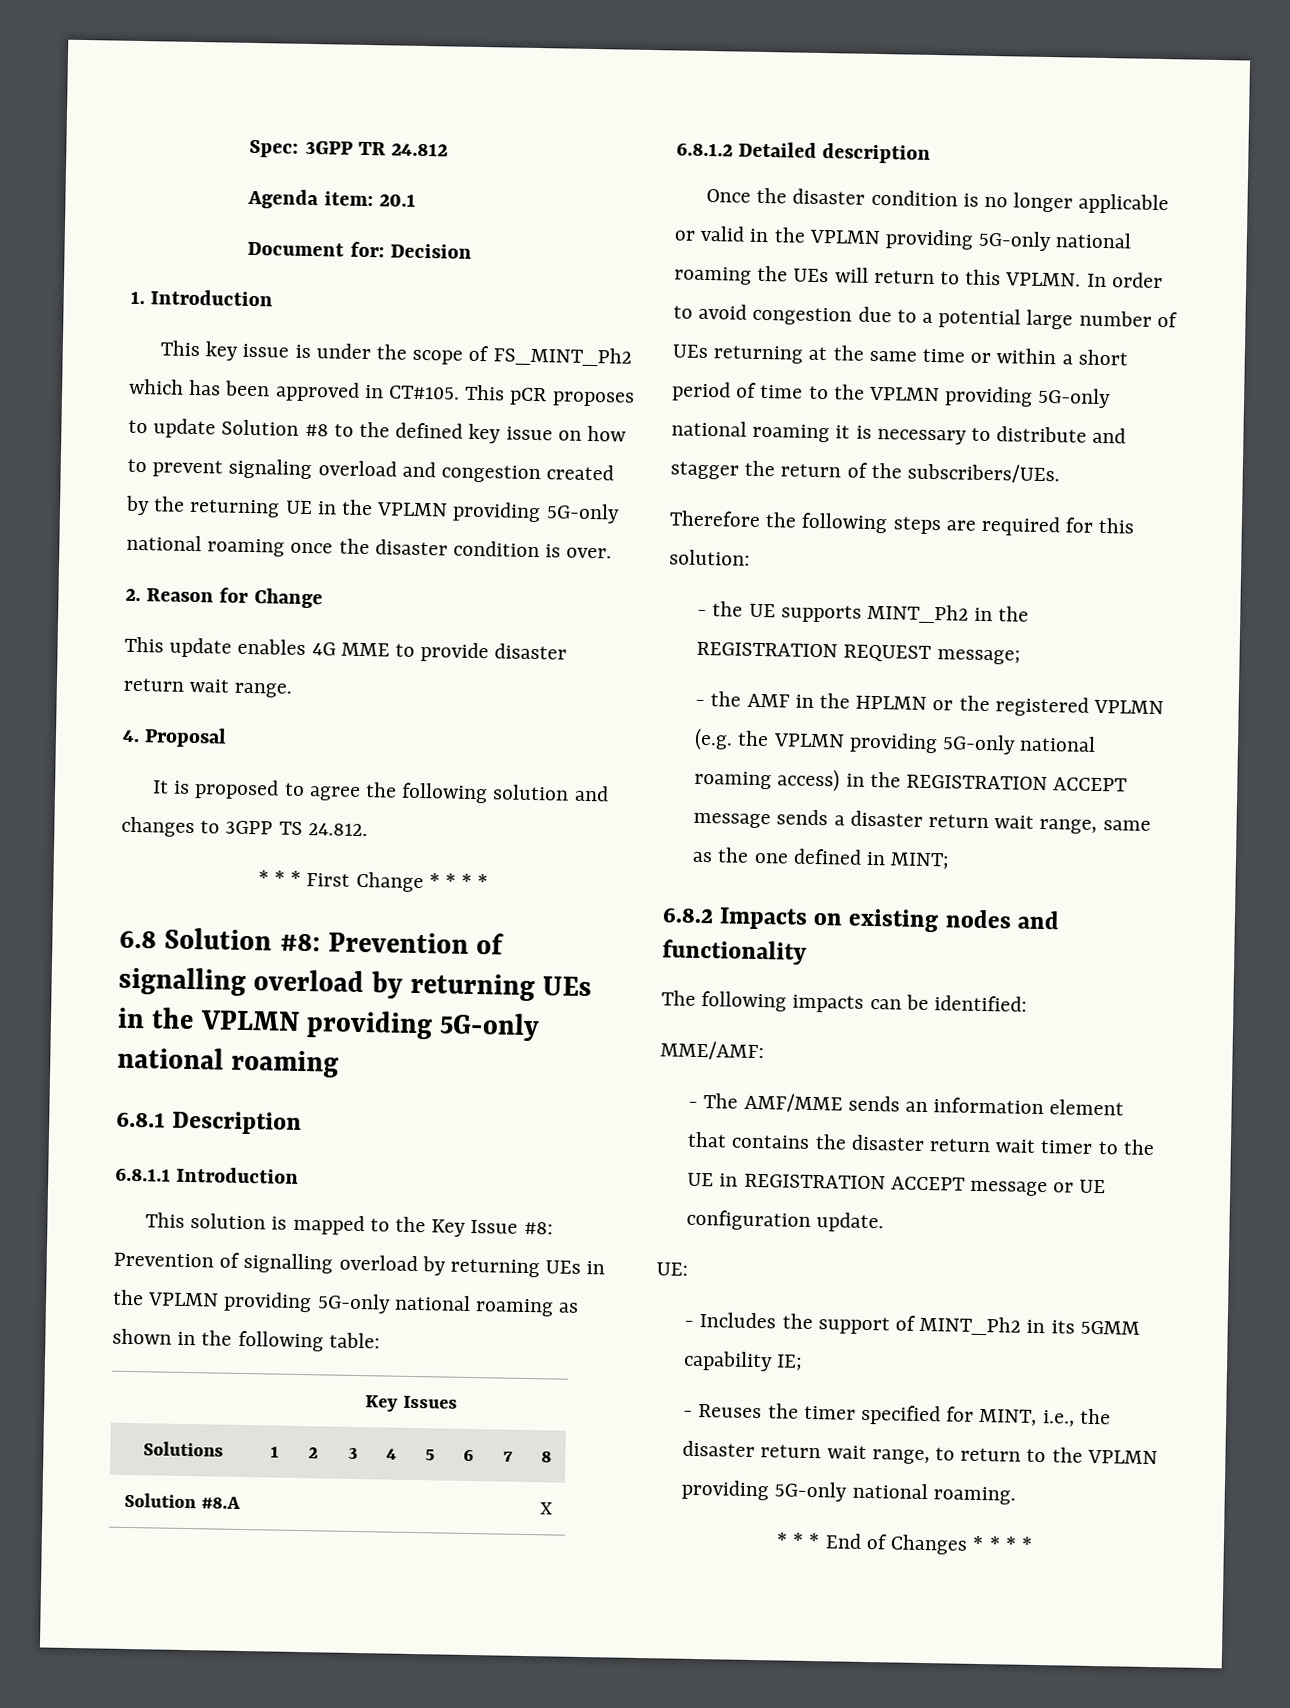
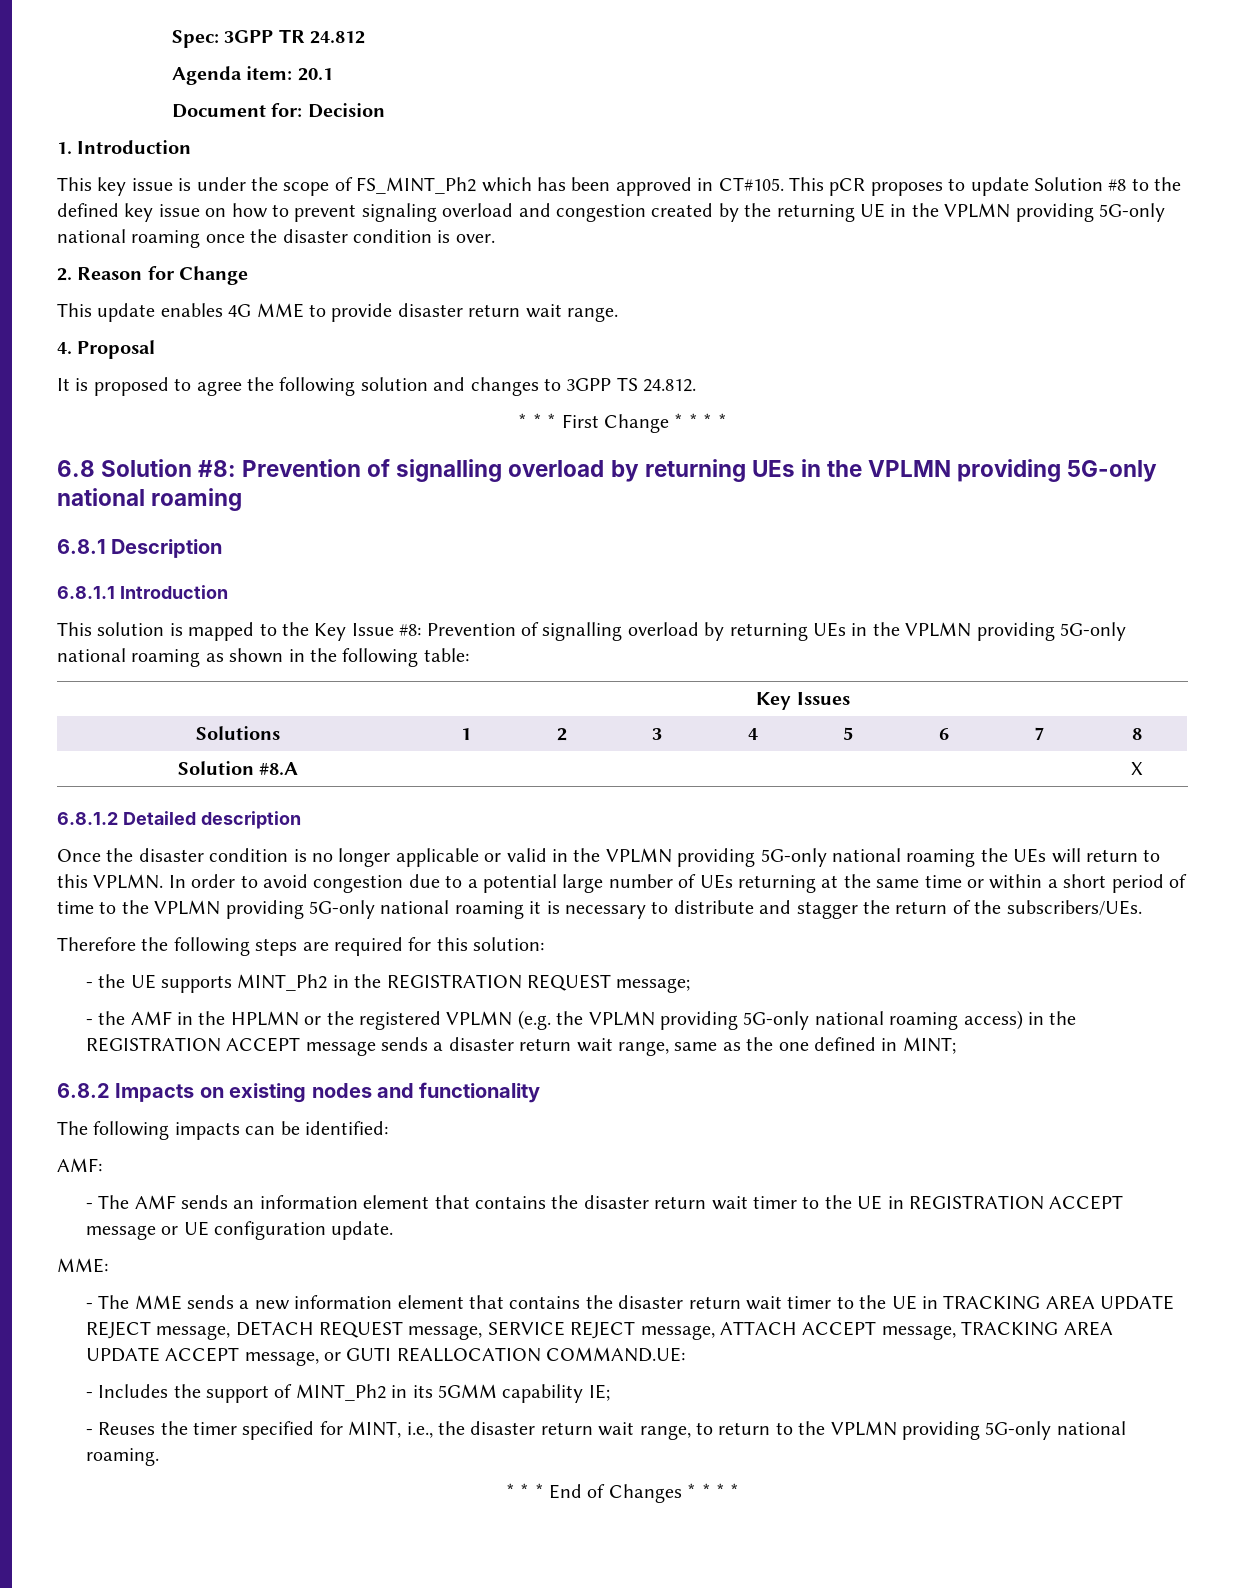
[660,1040,764,1061] [688,1092,843,1113] MME/AMF: // - The AMF/MME -> [57,1158,102,1172] [85,1195,176,1209] AMF: // - The AMF
[656,1262,688,1276] UE: -> [57,1258,108,1273] [85,1295,1175,1310] [85,1321,1113,1340] [85,1347,686,1366] MME: // - The MME sends a new information element that contains the disaster return wait timer to the UE in TRACKING AREA UPDATE REJECT message, DETACH REQUEST message, SERVICE REJECT message, ATTACH ACCEPT message, TRACKING AREA UPDATE ACCEPT message, or GUTI REALLOCATION COMMAND.UE:

